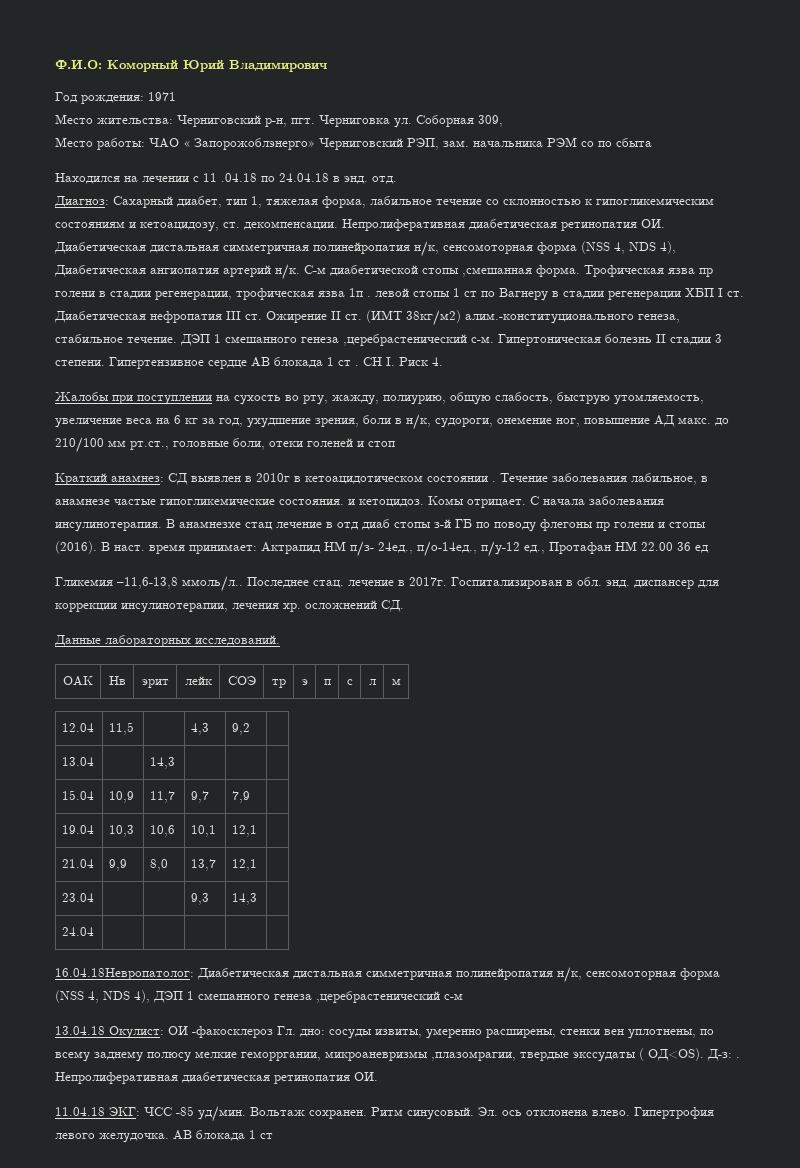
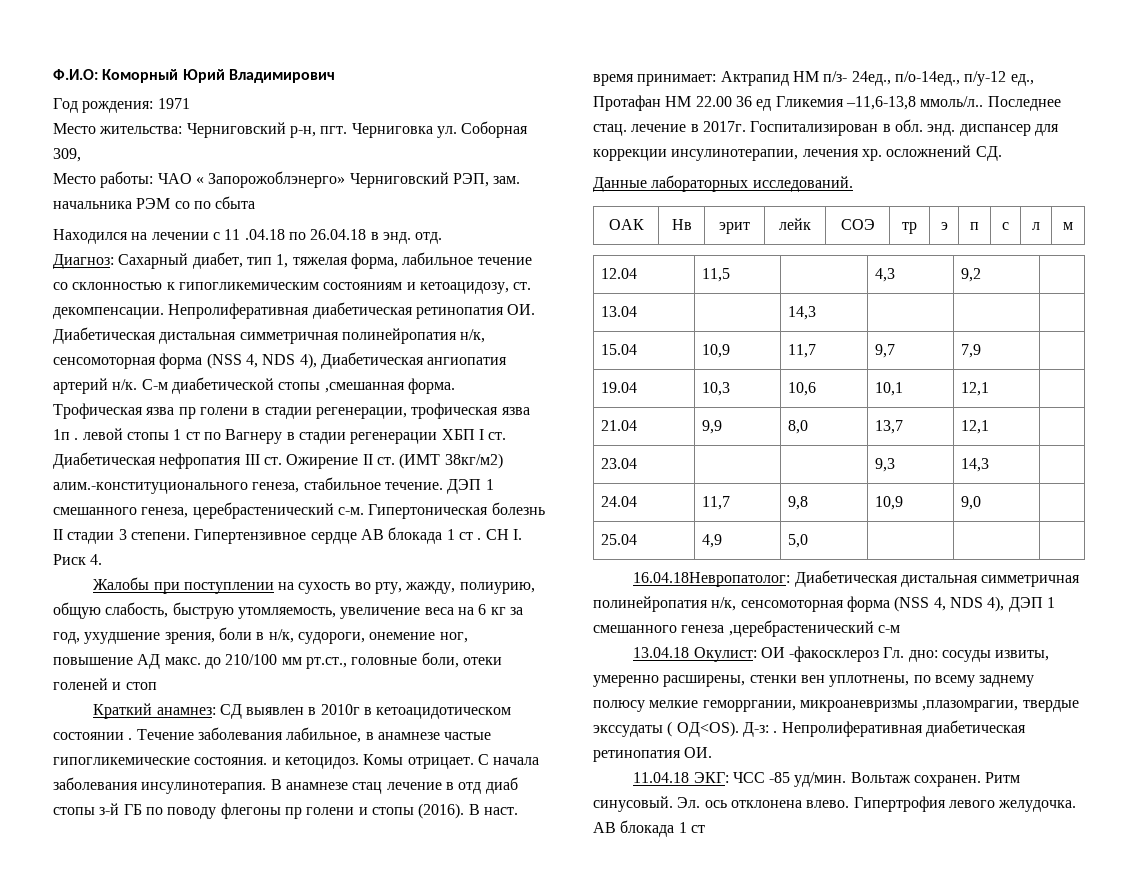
[279,173,329,182] 24.04.18 -> [310,229,367,240] 26.04.18
[301,334,467,346] генеза ,церебрастенический -> [141,502,334,519] генеза, церебрастенический
[179,521,241,528] анамнезхе -> [285,782,348,790] анамнезе
(709, 549) // -> (772, 105) none
(95, 931) | -> [701,496,730,510] [787,496,808,510] [874,496,903,510] [960,496,981,510] [600,534,637,545] [701,534,722,548] [787,534,808,548] 11,7 | 9,8 | 10,9 | 9,0 | // 25.04 | 4,9 | 5,0

